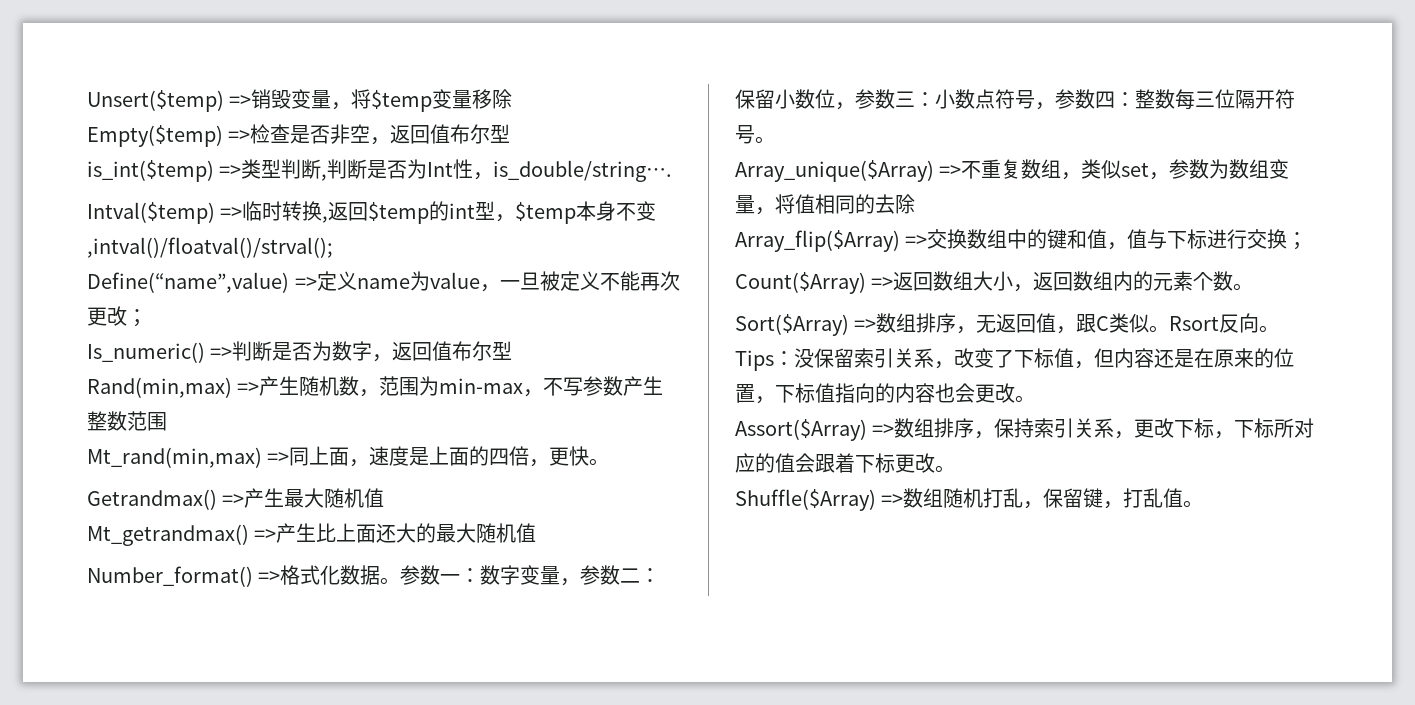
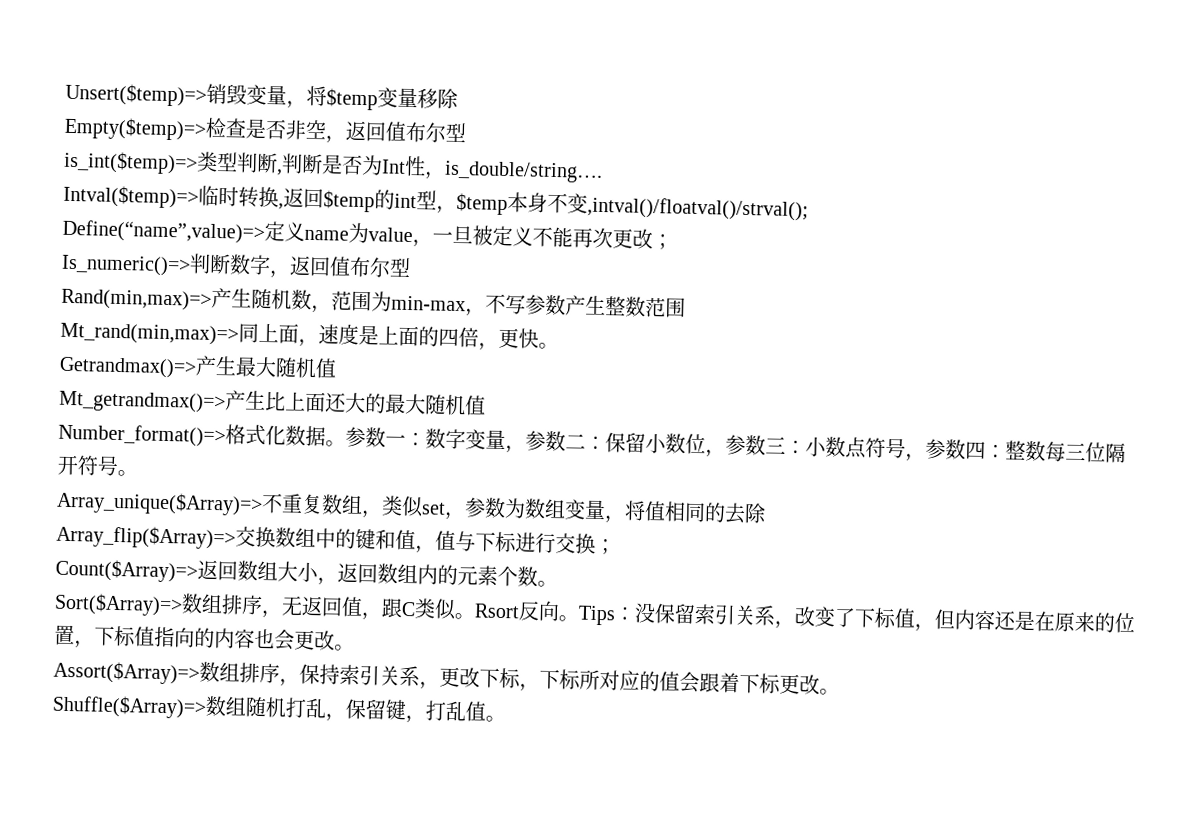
[87,90,252,112] Unsert($temp) => -> [65,82,207,107] Unsert($temp)=>
[87,125,251,147] Empty($temp) => -> [64,116,207,141] Empty($temp)=>
[87,160,242,182] is_int($temp) => -> [63,150,198,175] is_int($temp)=>
[87,202,243,224] Intval($temp) => -> [63,184,199,209] Intval($temp)=>
[87,272,317,293] Define(“name”,value) => -> [62,219,265,244] Define(“name”,value)=>
[87,341,333,363] Is_numeric() =>判断是否为 -> [61,253,231,277] Is_numeric()=>判断
[87,377,260,398] Rand(min,max) => -> [61,288,212,311] Rand(min,max)=>
[87,447,290,468] Mt_rand(min,max) => -> [60,322,239,346] Mt_rand(min,max)=>
[87,489,245,510] Getrandmax() => -> [59,356,197,379] Getrandmax()=>
[87,524,277,546] Mt_getrandmax() => -> [59,390,226,414] Mt_getrandmax()=>
[87,566,281,587] Number_format() => -> [58,423,226,448] Number_format()=>
[735,160,962,182] Array_unique($Array) => -> [56,490,263,516] Array_unique($Array)=>
[735,230,928,252] Array_flip($Array) => -> [56,524,236,550] Array_flip($Array)=>
[735,272,894,294] Count($Array) => -> [55,558,198,583] Count($Array)=>
[735,314,877,336] Sort($Array) => -> [54,592,183,617] Sort($Array)=>
[735,419,895,441] Assort($Array) => -> [53,660,200,685] Assort($Array)=>
[735,489,904,511] Shuffle($Array) => -> [52,694,207,719] Shuffle($Array)=>

